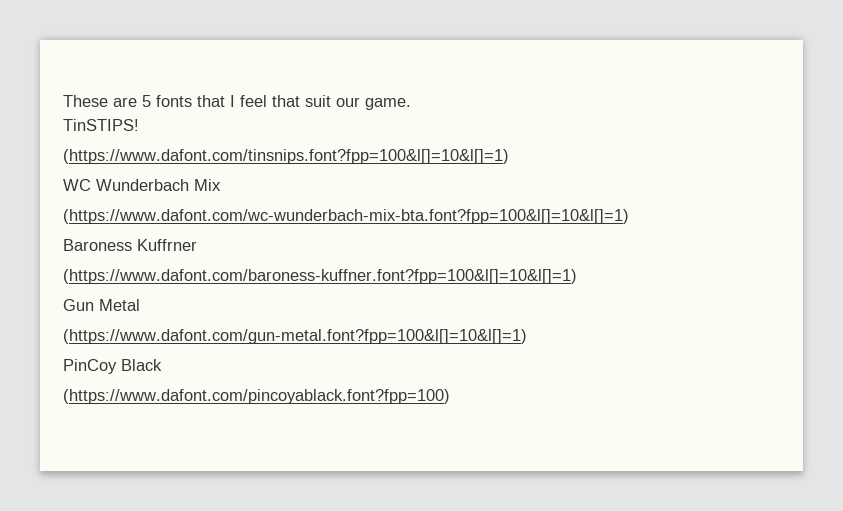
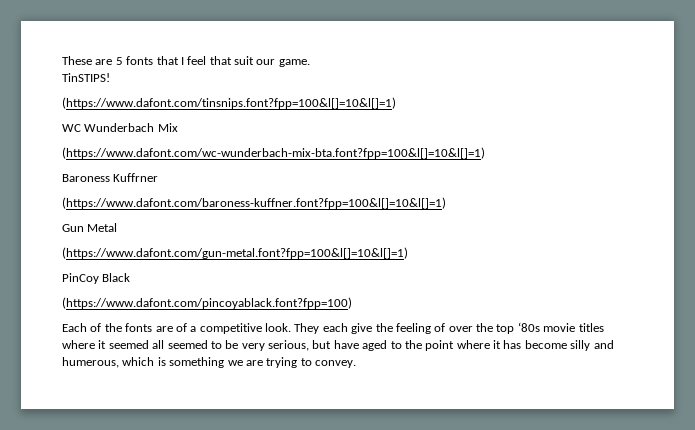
(450, 396) none -> [62,322,604,334] [62,340,614,351] [62,357,356,368] // Each of the fonts are of a competitive look. They each give the feeling of over the top ‘80s movie titles where it seemed all seemed to be very serious, but have aged to the point where it has become silly and humerous, which is something we are trying to convey.

